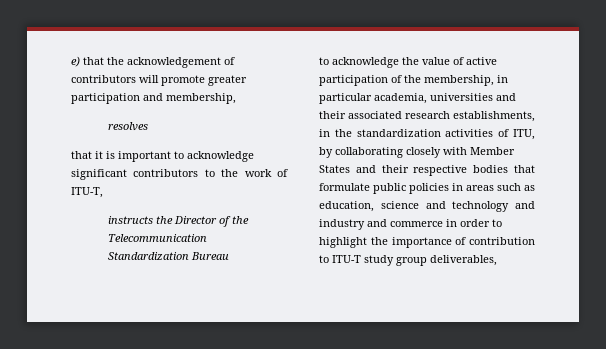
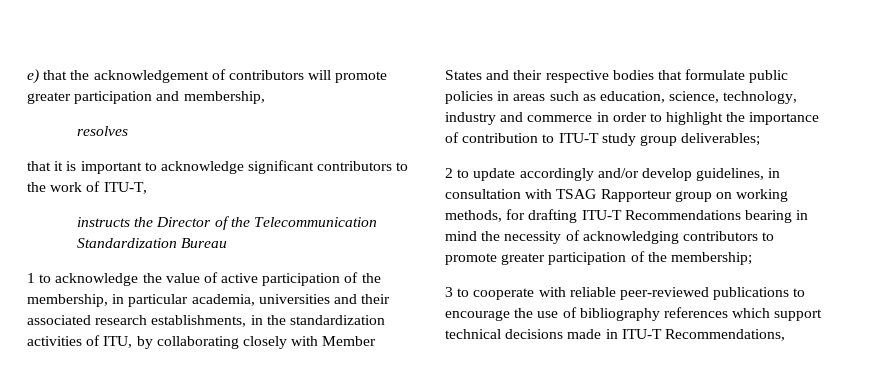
(230, 256) none -> [27,273,35,283] 1
[380,201,535,212] science and technology and -> [669,91,798,104] science, technology,
[430,255,497,266] deliverables, -> [681,133,761,146] [445,168,781,181] [445,189,789,202] [445,209,809,223] [445,230,775,244] [445,251,752,265] [445,287,806,300] [445,307,823,321] [445,329,785,341] deliverables; // 2 to update accordingly and/or develop guidelines, in consultation with TSAG Rapporteur group on working methods, for drafting ITU-T Recommendations bearing in mind the necessity of acknowledging contributors to promote greater participation of the membership; // 3 to cooperate with reliable peer-reviewed publications to encourage the use of bibliography references which support technical decisions made in ITU-T Recommendations,

